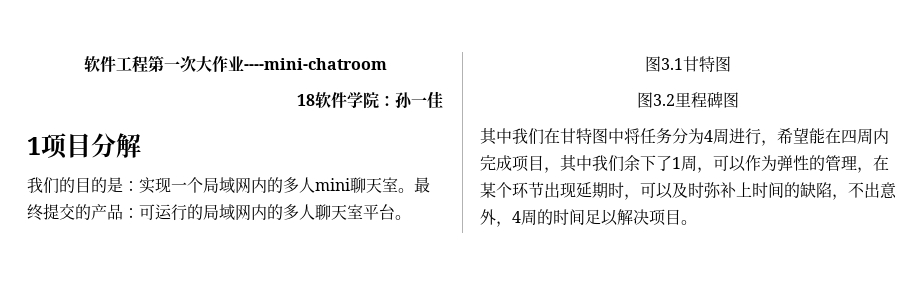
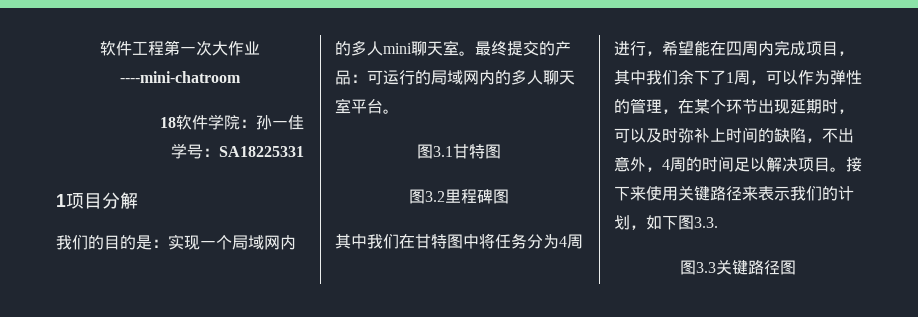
(443, 100) none -> [171,143,304,159] // 学号：SA18225331
(697, 222) none -> [846,157,862,172] [614,186,854,201] [614,215,718,230] [680,260,796,275] 接下来使用关键路径来表示我们的计划，如下图3.3. // 图3.3关键路径图

